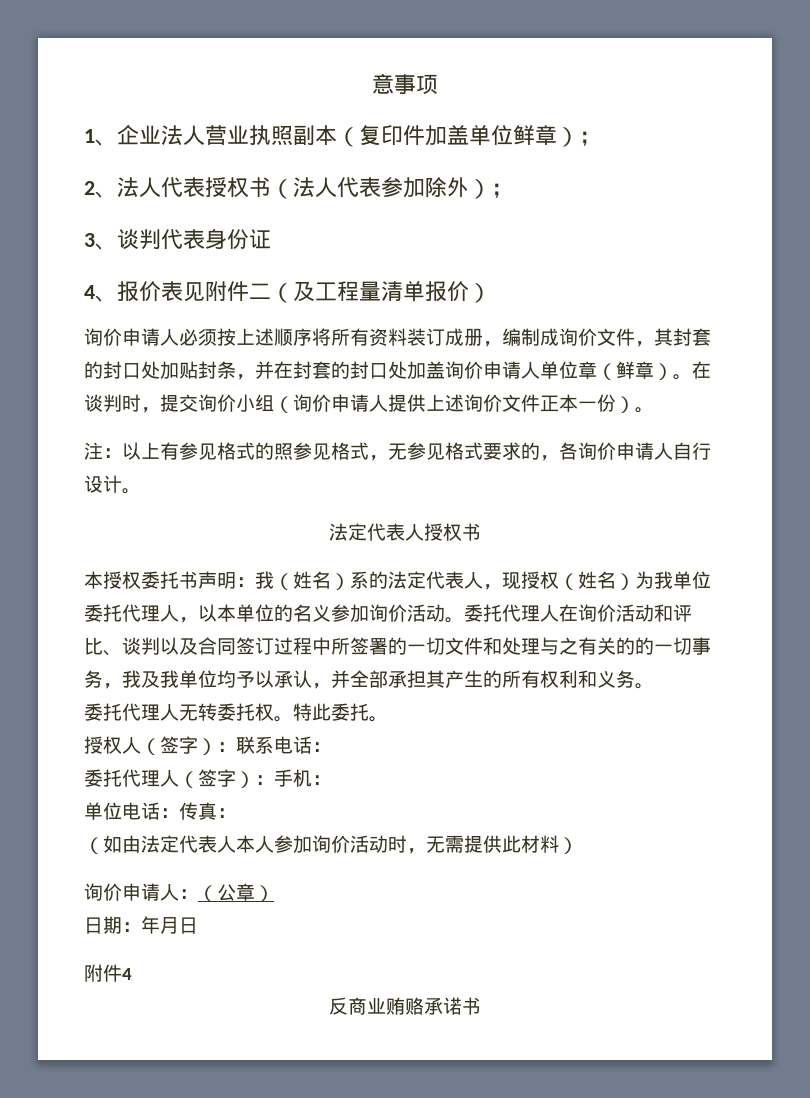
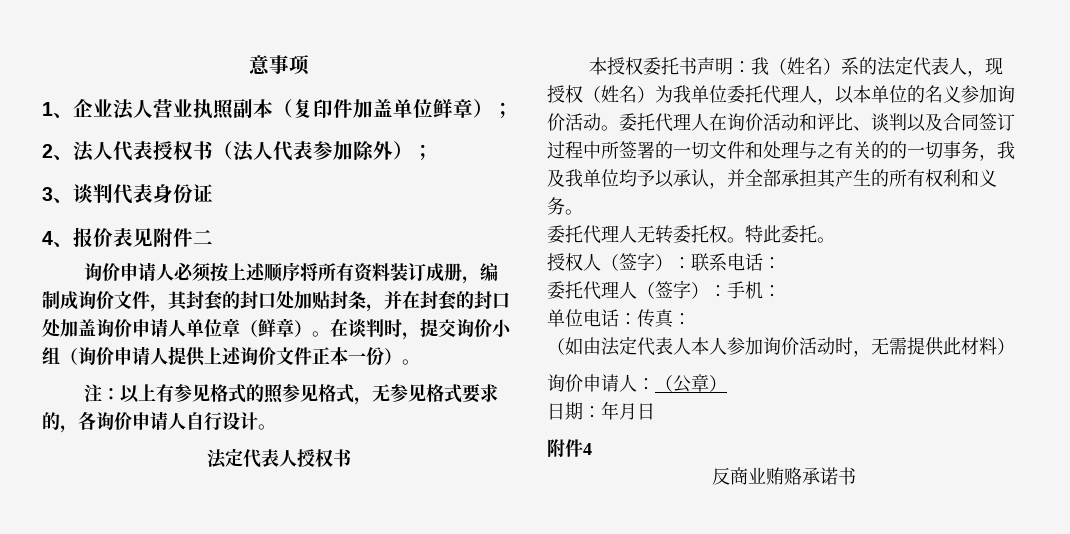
[271,281,491,303] （及工程量清单报价） -> (213, 237) none

